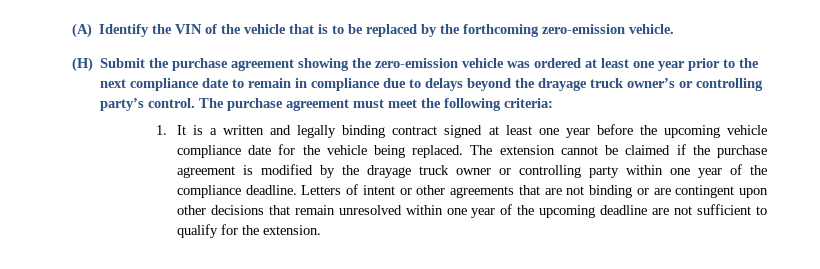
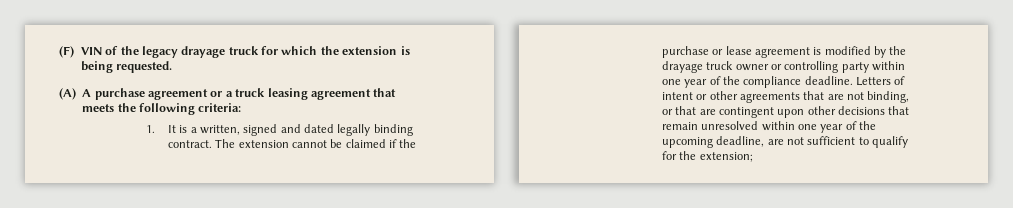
[72,23,675,38] [72,57,760,72] [100,78,764,91] [100,98,418,111] (A) Identify the VIN of the vehicle that is to be replaced by the forthcoming zero-emission vehicle. // (H) Submit the purchase agreement showing the zero-emission vehicle was ordered at least one year prior to the next compliance date to remain in compliance due to delays beyond the drayage truck owner’s or controlling party’s control. The purchase agreement must meet -> [59,46,410,58] [80,61,173,73] [59,88,397,100] [82,104,115,112] (F) VIN of the legacy drayage truck for which the extension is being requested. // (A) A purchase agreement or a truck leasing agreement that meets
[223,124,767,138] [176,144,464,158] written and legally binding contract signed at least one year before the upcoming vehicle compliance date for the vehicle being replaced. -> [199,124,413,136] [167,140,212,148] written, signed and dated legally binding contract.
(767, 151) none -> [712,46,752,55] or lease
[589,185,649,198] binding or -> [867,91,910,103] [661,106,697,115] binding, or that
[600,205,648,215] deadline -> [716,136,765,147] deadline,
[262,225,321,235] extension. -> [699,152,753,162] extension;

